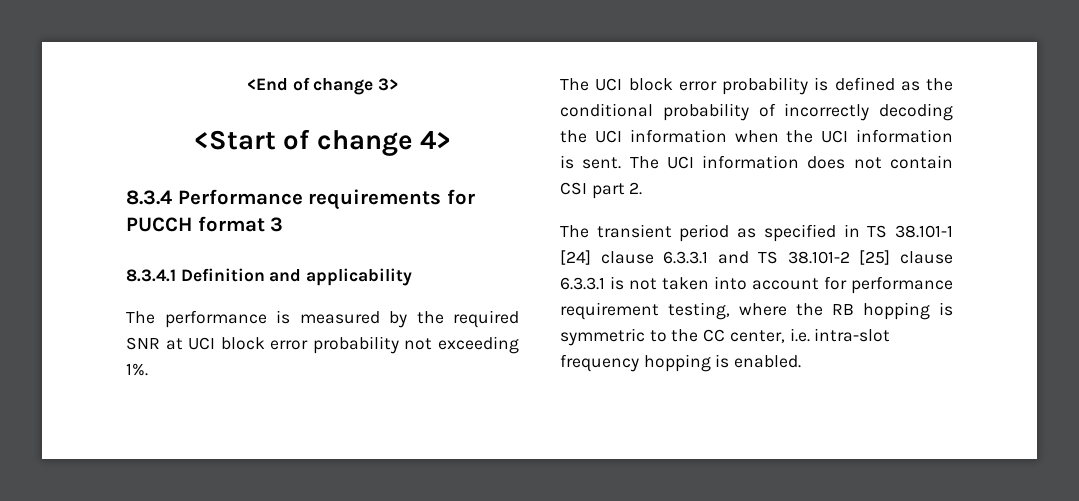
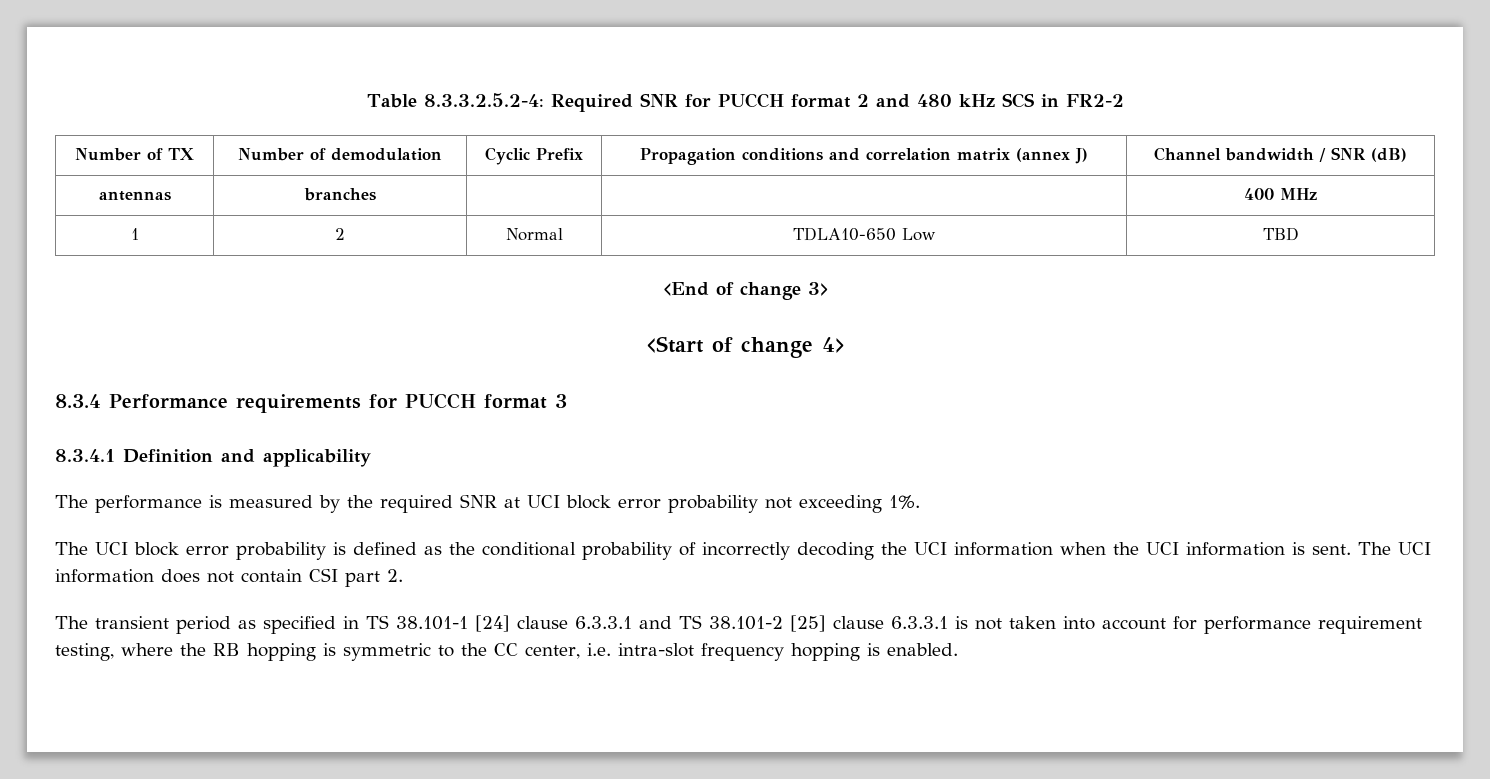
(246, 84) none -> [366,93,1124,112] [75,148,194,161] [238,148,442,161] [485,147,583,165] [640,148,1088,165] [1154,147,1407,162] [98,191,171,201] [303,188,376,201] [1244,188,1317,200] [130,228,139,240] [335,228,345,240] [505,228,563,241] [793,227,936,241] [1262,227,1299,241] Table 8.3.3.2.5.2-4: Required SNR for PUCCH format 2 and 480 kHz SCS in FR2-2 // Number of TX | Number of demodulation | Cyclic Prefix | Propagation conditions and correlation matrix (annex J) | Channel bandwidth / SNR (dB) // antennas | branches | | | 400 MHz // 1 | 2 | Normal | TDLA10-650 Low | TBD //

